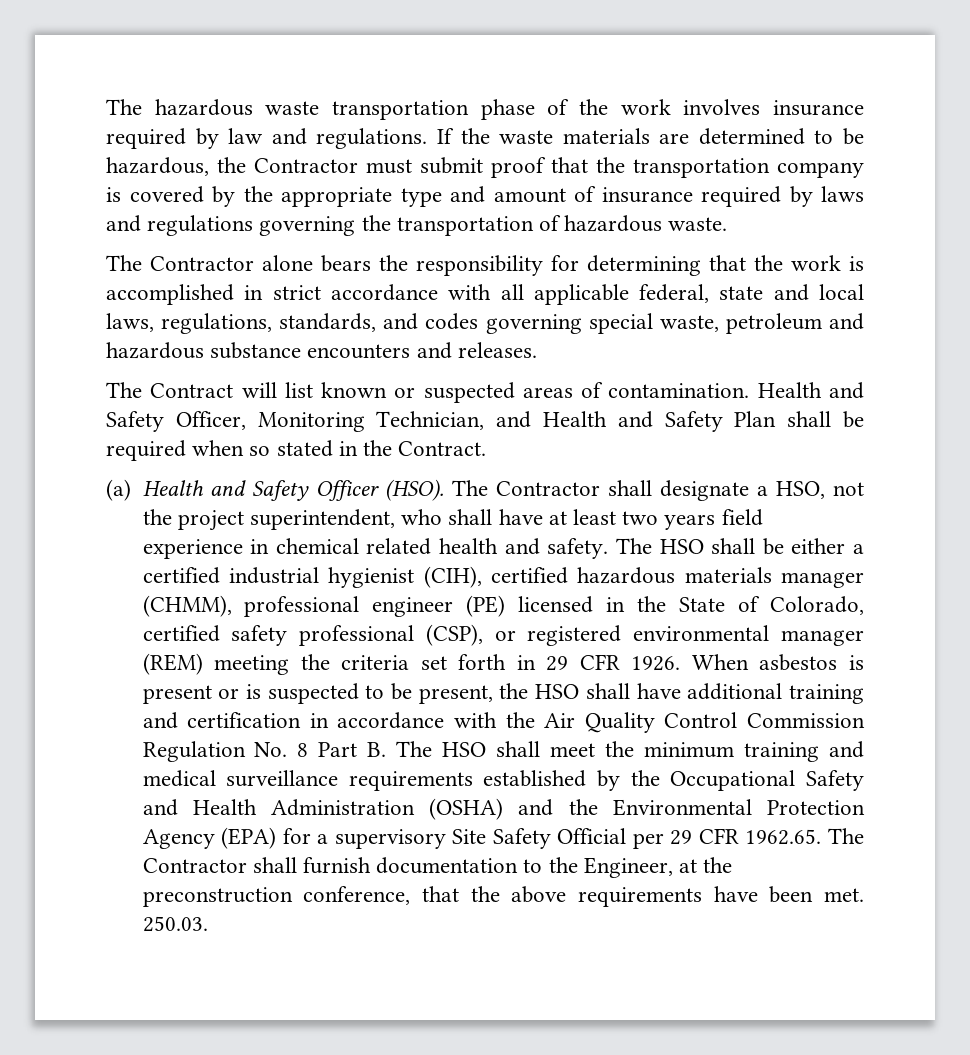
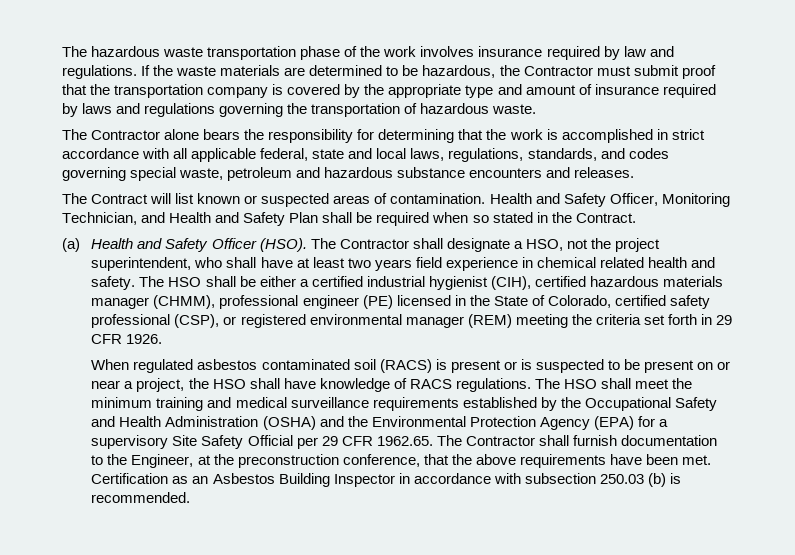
[691,654,838,671] When asbestos -> [91,359,432,373] // When regulated asbestos contaminated soil (RACS)
[418,683,865,704] [142,712,865,733] [142,741,387,762] present, the HSO shall have additional training and certification in accordance with the Air Quality Control Commission Regulation No. 8 Part B. -> [644,360,731,373] [91,378,531,392] present on or near a project, the HSO shall have knowledge of RACS regulations.
[142,916,208,932] 250.03. -> [91,473,681,487] [91,492,191,503] Certification as an Asbestos Building Inspector in accordance with subsection 250.03 (b) is recommended.

